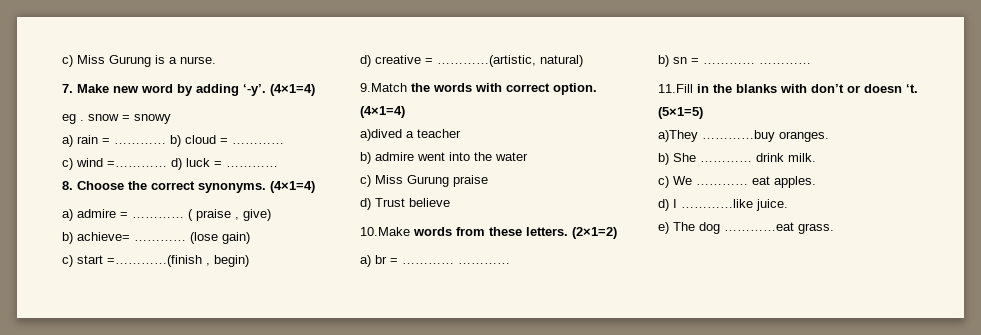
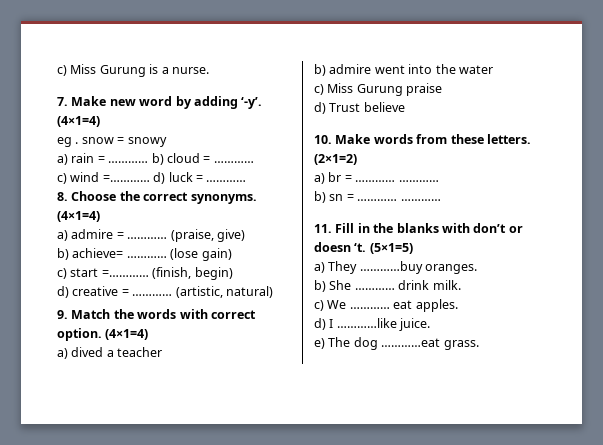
[188,209,239,221] ( praise , -> [170,229,214,242] (praise,
[107,255,210,267] =…………(finish , -> [101,267,192,279] =………… (finish,
[437,55,536,67] …………(artistic, -> [132,286,223,298] ………… (artistic,
[360,83,407,92] 9.Match -> [57,309,111,319] 9. Match
[360,129,402,141] a)dived -> [57,347,104,359] a) dived
[360,227,410,236] 10.Make -> [314,134,371,144] 10. Make
[658,84,693,93] 11.Fill -> [314,223,355,233] 11. Fill
[658,130,698,142] a)They -> [314,261,358,274] a) They

